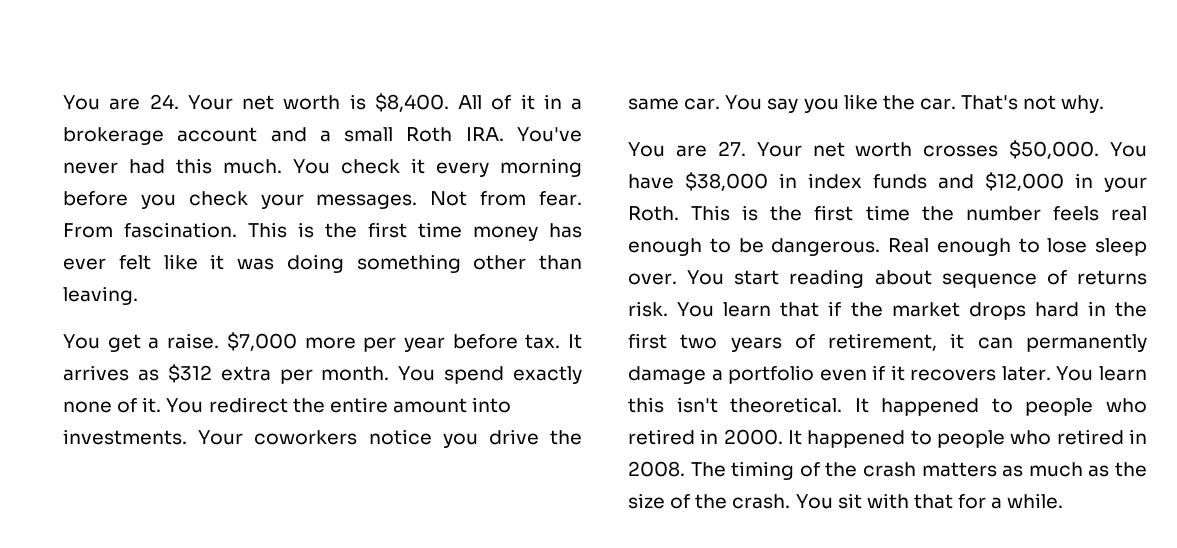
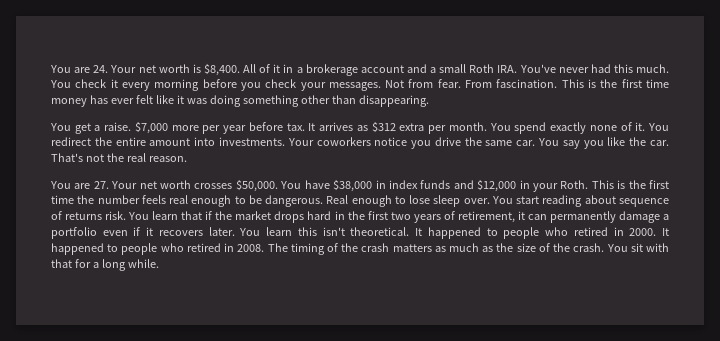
[63,286,138,305] leaving. -> [358,95,429,107] disappearing.
[1061,95,1105,113] why. -> [106,153,187,162] the real reason.
(1003, 503) none -> [101,259,126,271] long

